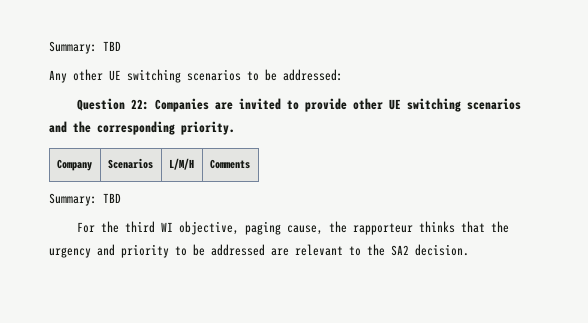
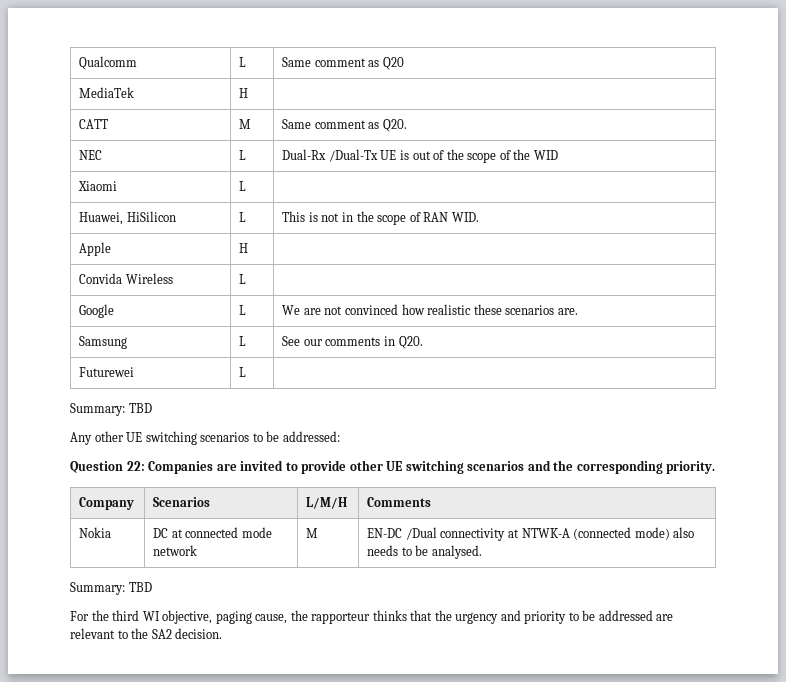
(49, 47) none -> [79,56,138,70] [239,57,247,67] [282,57,404,70] [79,87,135,98] [239,88,249,98] [79,119,109,129] [239,119,252,129] [282,119,407,132] [79,150,103,160] [239,150,247,160] [282,149,558,163] [78,181,118,191] [239,181,247,191] [79,211,176,225] [239,212,247,222] [282,211,479,225] [79,242,112,256] [239,243,249,253] [79,273,173,284] [239,274,247,284] [79,304,115,318] [239,305,247,315] [282,304,578,315] [79,336,128,349] [239,336,247,346] [282,336,423,349] [79,367,135,377] [239,367,247,377] Qualcomm | L | Same comment as Q20 // MediaTek | H | // CATT | M | Same comment as Q20. // NEC | L | Dual-Rx /Dual-Tx UE is out of the scope of the WID // Xiaomi | L | // Huawei, HiSilicon | L | This is not in the scope of RAN WID. // Apple | H | // Convida Wireless | L | // Google | L | We are not convinced how realistic these scenarios are. // Samsung | L | See our comments in Q20. // Futurewei | L | //
(250, 164) none -> [79,527,112,538] [153,527,272,538] [153,545,198,556] [306,528,319,538] [367,527,695,541] [367,545,482,559] // Nokia | DC at connected mode network | M | EN-DC /Dual connectivity at NTWK-A (connected mode) also needs to be analysed.

